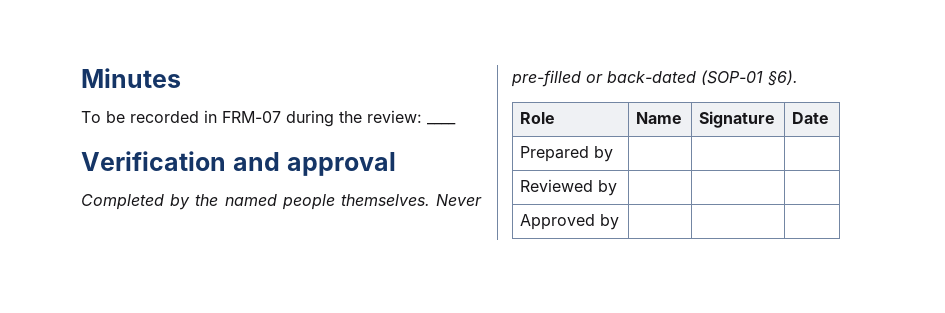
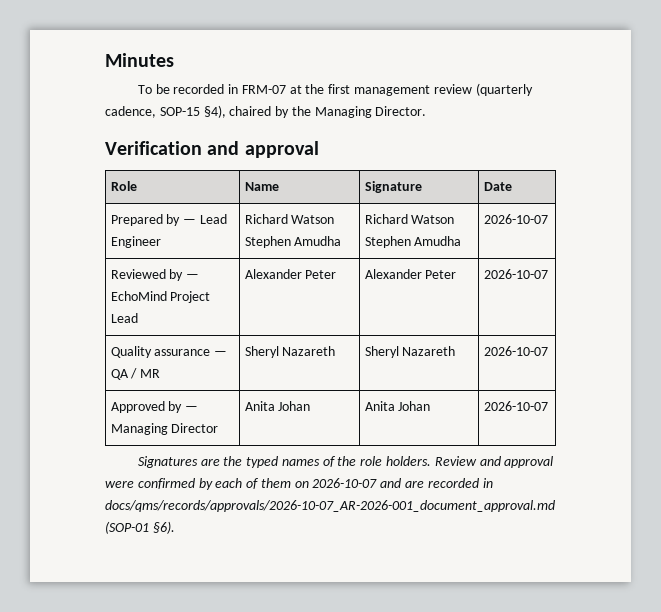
[286,110,422,127] [427,123,456,125] [81,151,396,176] [81,194,482,210] [511,70,798,87] during the review: ____ // Verification and approval // Completed by the named people themselves. Never pre-filled or back-dated (SOP-01 §6). -> [289,83,533,96] [105,105,427,118] [105,141,319,158] at the first management review (quarterly cadence, SOP-15 §4), chaired by the Managing Director. // Verification and approval
[520,179,618,196] [520,214,620,230] | | | // Reviewed by | | | // Approved by | | | -> [183,214,227,224] [110,236,161,248] [244,214,335,224] [244,236,342,248] [364,214,455,224] [364,236,462,248] [483,214,548,224] [110,269,200,281] [110,291,211,303] [110,313,138,323] [244,269,337,279] [364,269,457,279] [483,269,548,279] [110,346,228,358] [110,368,161,380] [244,346,336,358] [364,346,456,358] [483,346,548,356] [110,401,199,413] [110,423,219,435] [244,401,311,411] [364,401,431,411] [483,401,548,411] [137,456,554,468] [105,478,493,490] [105,500,555,512] [105,521,175,534] — Lead Engineer | Richard Watson Stephen Amudha | Richard Watson Stephen Amudha | 2026-10-07 // Reviewed by — EchoMind Project Lead | Alexander Peter | Alexander Peter | 2026-10-07 // Quality assurance — QA / MR | Sheryl Nazareth | Sheryl Nazareth | 2026-10-07 // Approved by — Managing Director | Anita Johan | Anita Johan | 2026-10-07 // Signatures are the typed names of the role holders. Review and approval were confirmed by each of them on 2026-10-07 and are recorded in docs/qms/records/approvals/2026-10-07_AR-2026-001_document_approval.md (SOP-01 §6).

